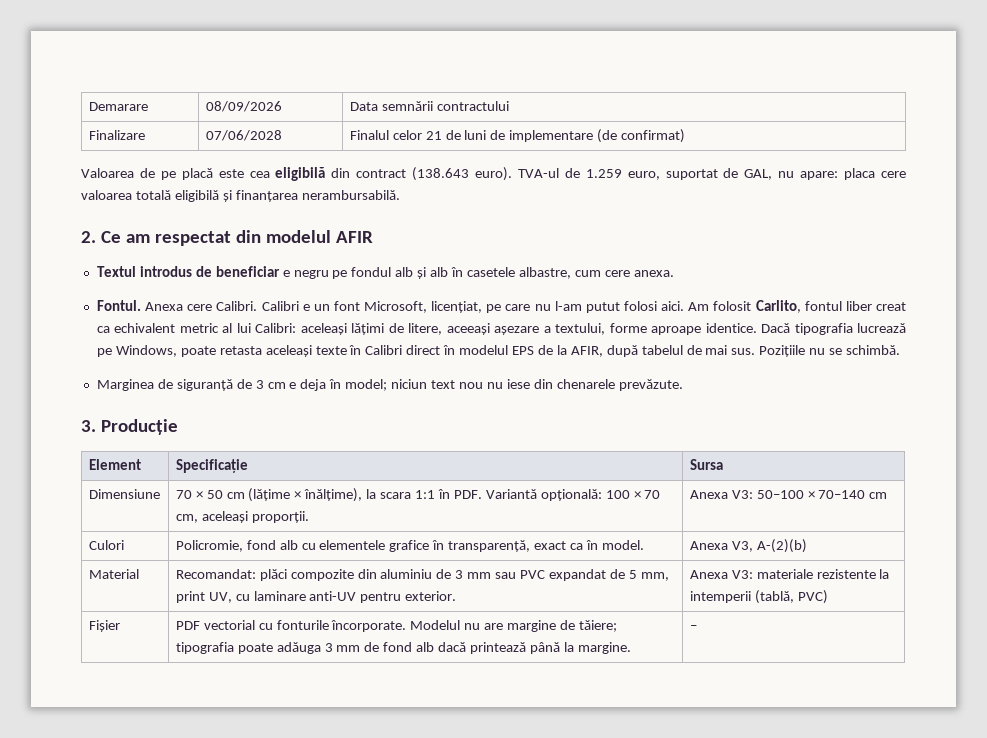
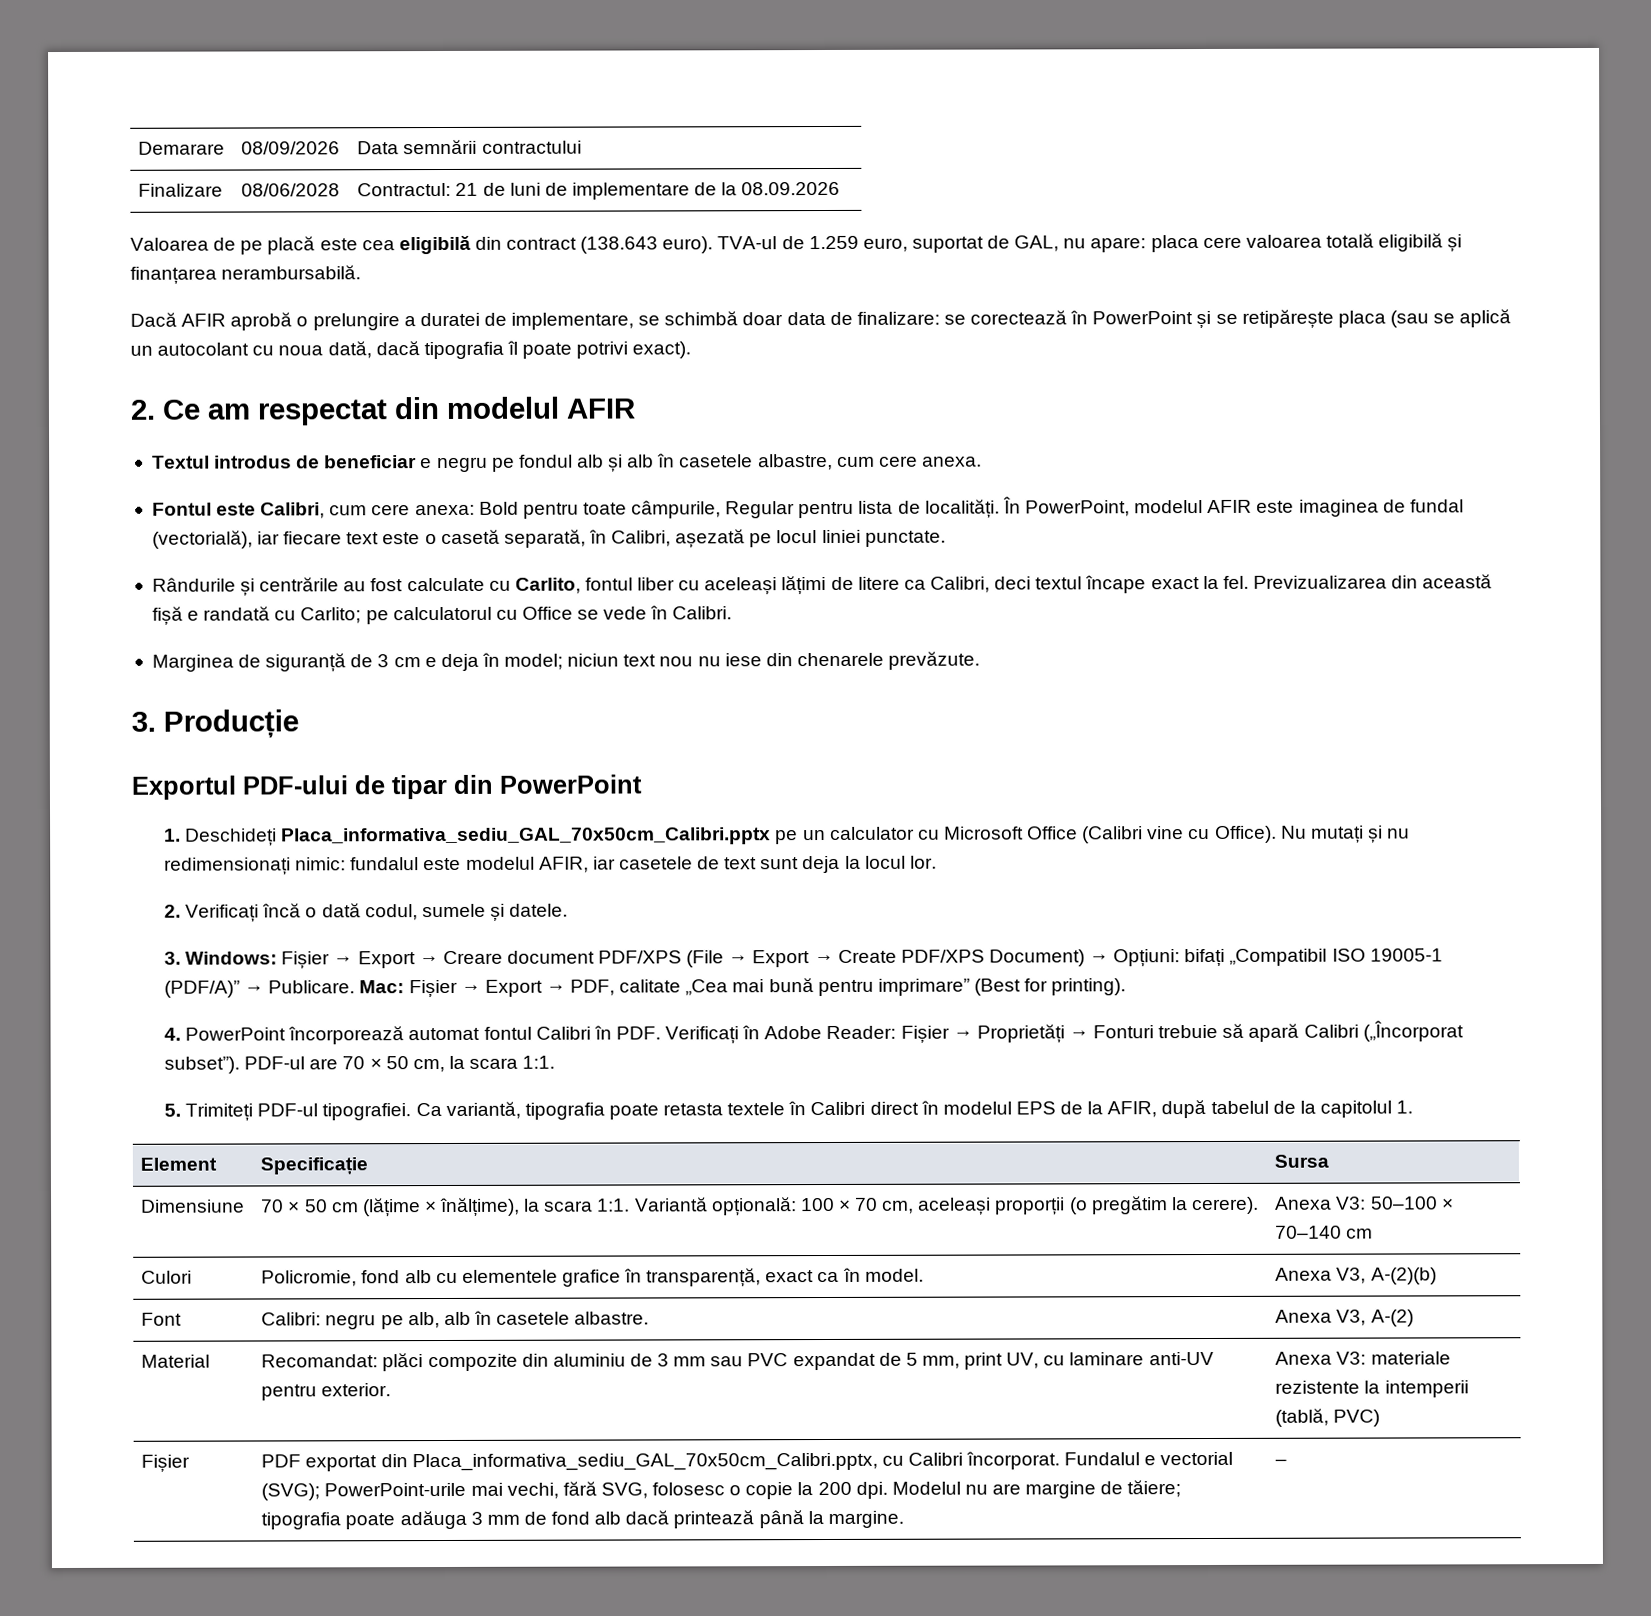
[205,130,282,141] [349,130,422,140] 07/06/2028 | Finalul celor -> [241,183,341,197] [357,182,452,197] 08/06/2028 | Contractul:
[597,129,686,143] (de confirmat) -> [694,181,841,196] de la 08.09.2026
(400, 195) none -> [130,309,1512,331] [130,340,692,360] // Dacă AFIR aprobă o prelungire a duratei de implementare, se schimbă doar data de finalizare: se corectează în PowerPoint și se retipărește placa (sau se aplică un autocolant cu noua dată, dacă tipografia îl poate potrivi exact).
[96,300,906,313] [96,323,906,335] [96,345,900,357] Fontul. Anexa cere Calibri. Calibri e un font Microsoft, licențiat, pe care nu l-am putut folosi aici. Am folosit Carlito, fontul liber creat ca echivalent metric al lui Calibri: aceleași lățimi de litere, aceeași așezare a textului, forme aproape identice. Dacă tipografia lucrează pe Windows, poate retasta aceleași texte în Calibri direct în modelul EPS de la AFIR, după tabelul de mai sus. Pozițiile nu se schimbă. -> [151,496,1464,519] [151,529,946,549] [151,574,1493,596] [151,605,733,625] Fontul este Calibri, cum cere anexa: Bold pentru toate câmpurile, Regular pentru lista de localități. În PowerPoint, modelul AFIR este imaginea de fundal (vectorială), iar fiecare text este o casetă separată, în Calibri, așezată pe locul liniei punctate. // Rândurile și centrările au fost calculate cu Carlito, fontul liber cu aceleași lățimi de litere ca Calibri, deci textul încape exact la fel. Previzualizarea din această fișă e randată cu Carlito; pe calculatorul cu Office se vede în Calibri.
(178, 427) none -> [131,774,642,800] [163,825,1411,846] [163,855,937,875] [163,903,569,922] [163,948,1443,969] [163,978,1127,998] [163,1020,1464,1045] [163,1055,556,1074] [163,1100,1414,1121] // Exportul PDF-ului de tipar din PowerPoint // 1. Deschideți Placa_informativa_sediu_GAL_70x50cm_Calibri.pptx pe un calculator cu Microsoft Office (Calibri vine cu Office). Nu mutați și nu redimensionați nimic: fundalul este modelul AFIR, iar casetele de text sunt deja la locul lor. // 2. Verificați încă o dată codul, sumele și datele. // 3. Windows: Fișier → Export → Creare document PDF/XPS (File → Export → Create PDF/XPS Document) → Opțiuni: bifați „Compatibil ISO 19005-1 (PDF/A)” → Publicare. Mac: Fișier → Export → PDF, calitate „Cea mai bună pentru imprimare” (Best for printing). // 4. PowerPoint încorporează automat fontul Calibri în PDF. Verificați în Adobe Reader: Fișier → Proprietăți → Fonturi trebuie să apară Calibri („Încorporat subset”). PDF-ul are 70 × 50 cm, la scara 1:1. // 5. Trimiteți PDF-ul tipografiei. Ca variantă, tipografia poate retasta textele în Calibri direct în modelul EPS de la AFIR, după tabelul de la capitolul 1.
[415,489,482,499] 1:1 în PDF. -> [597,1198,631,1212] 1:1.
[251,511,309,523] proporții. -> [995,1196,1259,1215] proporții (o pregătim la cerere).
(807, 546) none -> [141,1312,183,1326] [261,1310,650,1330] [1275,1309,1414,1327] // Font | Calibri: negru pe alb, alb în casetele albastre. | Anexa V3, A-(2)
[203,620,407,632] vectorial cu fonturile încorporate. -> [305,1451,1234,1472] [261,1481,888,1501] exportat din Placa_informativa_sediu_GAL_70x50cm_Calibri.pptx, cu Calibri încorporat. Fundalul e vectorial (SVG); PowerPoint-urile mai vechi, fără SVG, folosesc o copie la 200 dpi.

